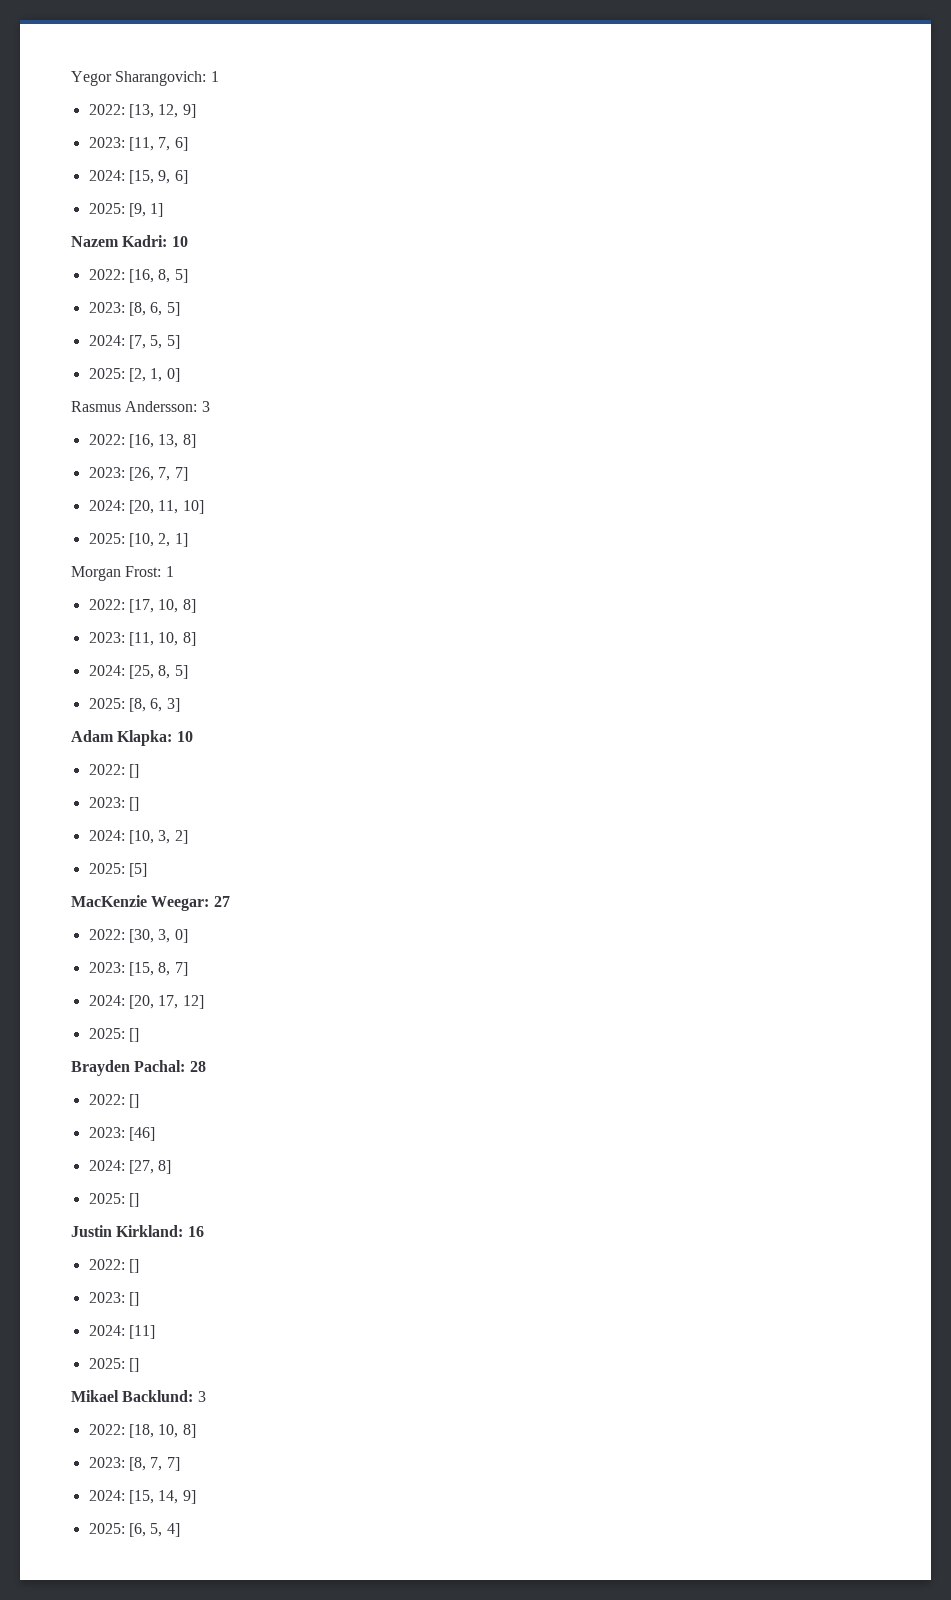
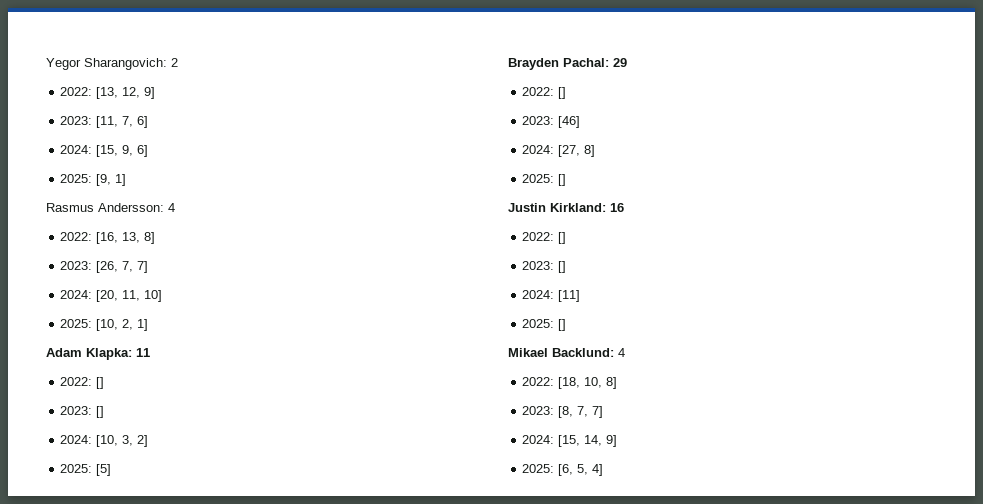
[210,71,219,82] 1 -> [171,58,178,67] 2
[71,235,188,247] [88,269,188,283] [88,302,180,316] [88,335,180,349] [88,368,180,382] // Nazem Kadri: 10 // 2022: [16, 8, 5] // 2023: [8, 6, 5] // 2024: [7, 5, 5] // 2025: [2, 1, 0] -> (127, 180) none
[201,401,210,412] 3 -> [168,203,175,212] 4
[71,566,174,581] [88,599,196,613] [88,632,196,646] [88,665,188,679] [88,698,180,712] // Morgan Frost: 1 // 2022: [17, 10, 8] // 2023: [11, 10, 8] // 2024: [25, 8, 5] // 2025: [8, 6, 3] -> (149, 325) none
[176,731,193,742] 10 -> [136,348,150,357] 11
[71,895,230,911] [88,929,188,943] [88,962,188,976] [88,995,204,1009] [88,1028,139,1042] // MacKenzie Weegar: 27 // 2022: [30, 3, 0] // 2023: [15, 8, 7] // 2024: [20, 17, 12] // 2025: [] -> (112, 470) none
[189,1061,206,1072] 28 -> [613,58,627,67] 29
[197,1391,206,1402] 3 -> [618,348,625,357] 4

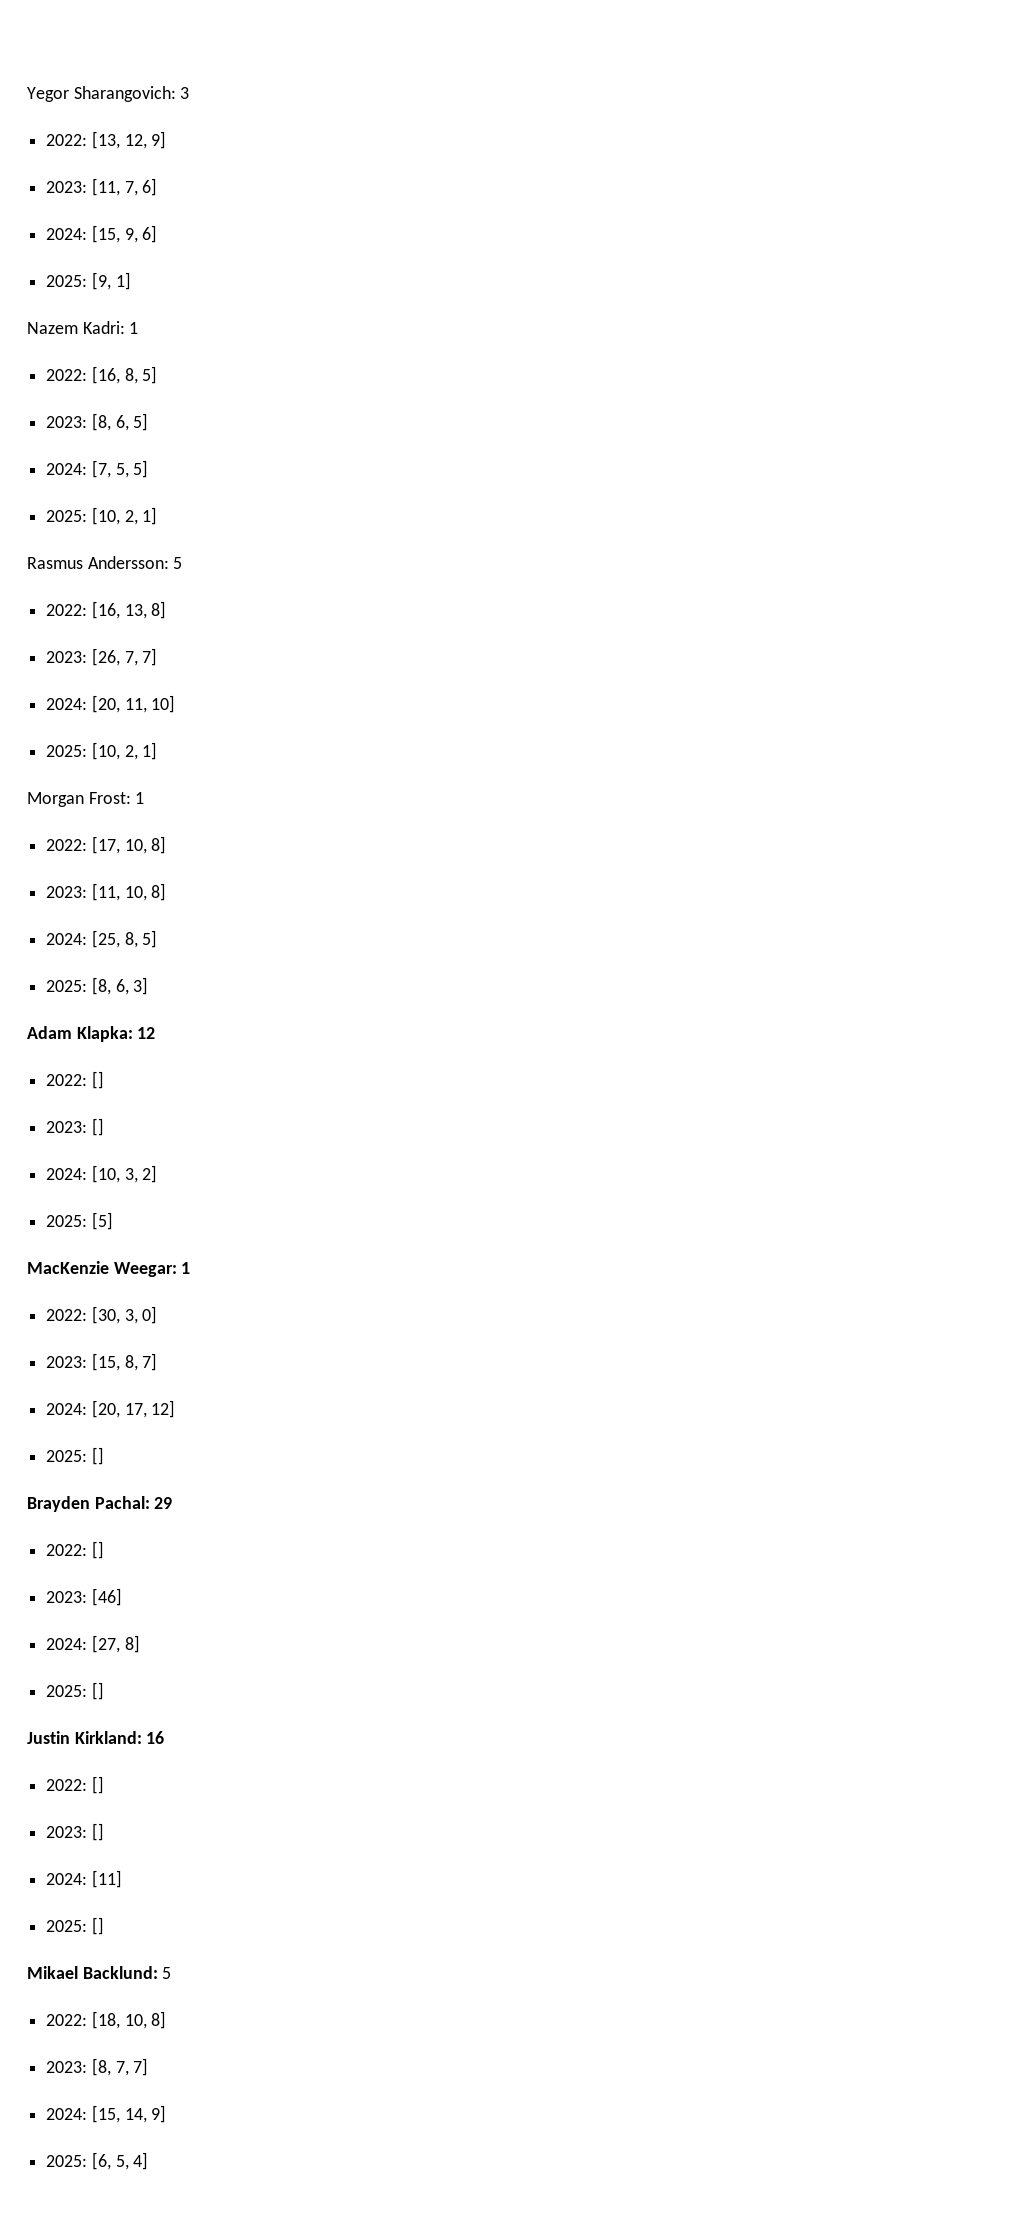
[171,58,178,67] 2 -> [180,87,190,99] 3
(127, 180) none -> [27,321,139,334] [46,366,158,384] [46,413,149,431] [46,460,149,478] [46,507,158,525] // Nazem Kadri: 1 // 2022: [16, 8, 5] // 2023: [8, 6, 5] // 2024: [7, 5, 5] // 2025: [10, 2, 1]
[168,203,175,212] 4 -> [173,557,183,569] 5
(149, 325) none -> [27,792,145,807] [46,836,167,854] [46,883,167,901] [46,930,158,948] [46,977,149,995] // Morgan Frost: 1 // 2022: [17, 10, 8] // 2023: [11, 10, 8] // 2024: [25, 8, 5] // 2025: [8, 6, 3]
[136,348,150,357] 11 -> [137,1027,156,1039] 12
(112, 470) none -> [27,1261,191,1277] [46,1306,158,1324] [46,1353,158,1371] [46,1400,176,1418] [46,1447,104,1465] // MacKenzie Weegar: 1 // 2022: [30, 3, 0] // 2023: [15, 8, 7] // 2024: [20, 17, 12] // 2025: []
[618,348,625,357] 4 -> [162,1967,172,1979] 5

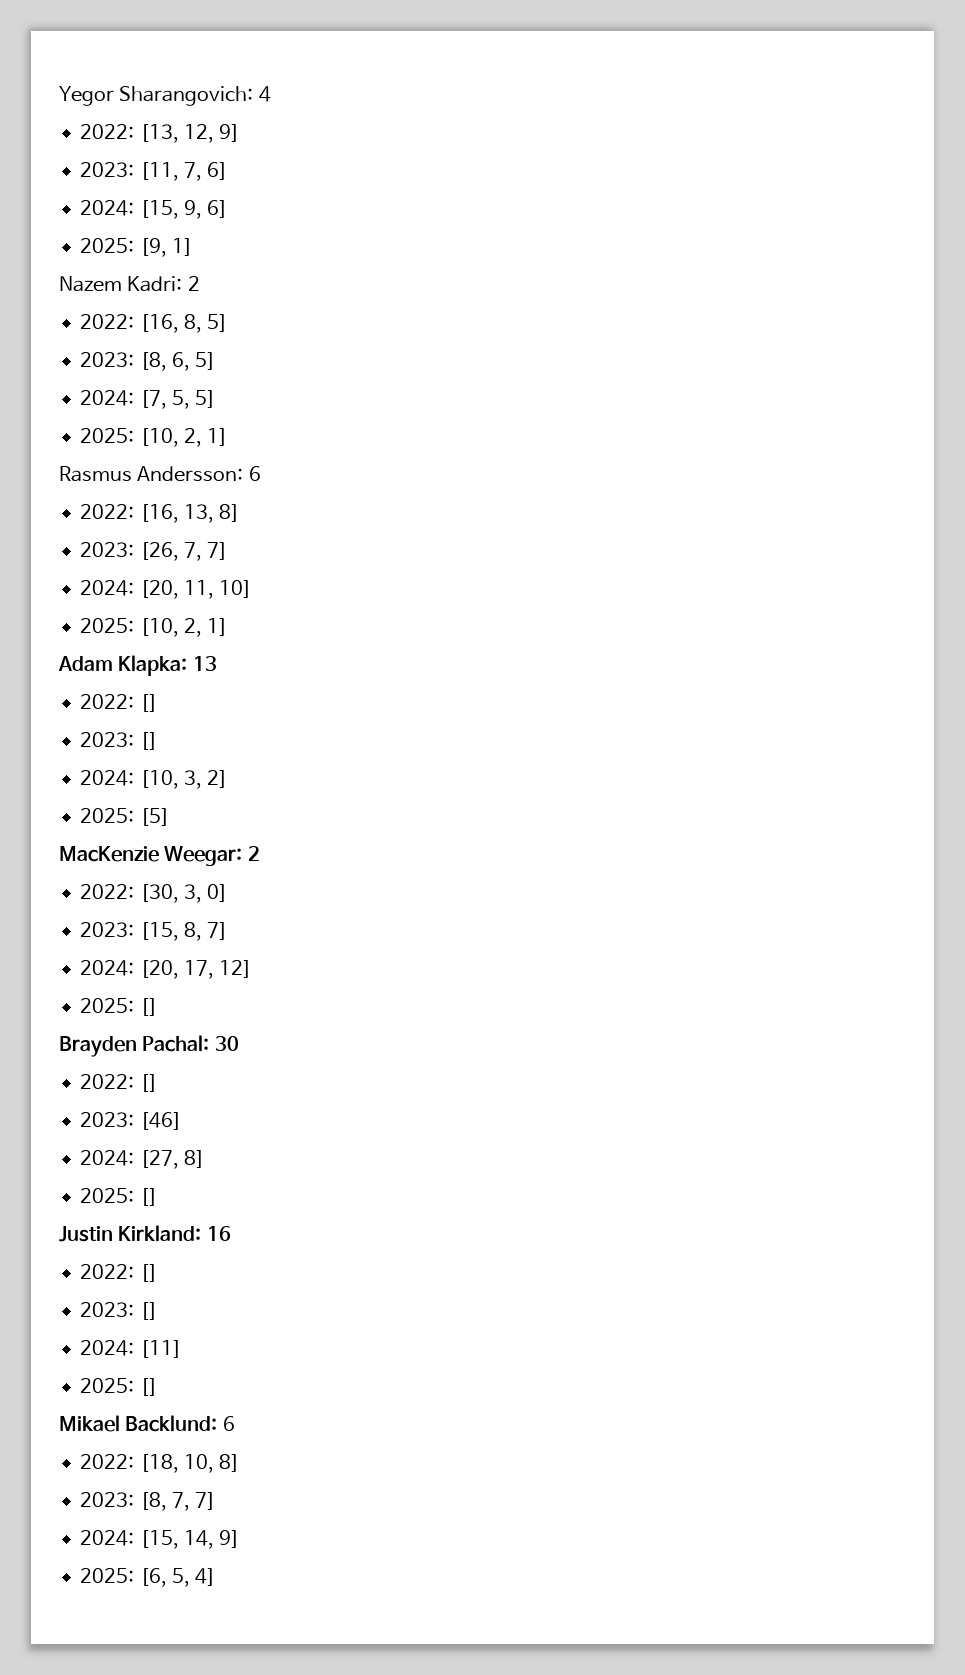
[180,87,190,99] 3 -> [258,86,271,102] 4
[129,322,139,334] 1 -> [187,276,200,291] 2
[173,557,183,569] 5 -> [248,466,261,481] 6
[27,792,145,807] [46,836,167,854] [46,883,167,901] [46,930,158,948] [46,977,149,995] // Morgan Frost: 1 // 2022: [17, 10, 8] // 2023: [11, 10, 8] // 2024: [25, 8, 5] // 2025: [8, 6, 3] -> (229, 627) none
[137,1027,156,1039] 12 -> [192,656,217,671] 13
[181,1262,191,1274] 1 -> [247,846,260,861] 2
[154,1497,173,1509] 29 -> [214,1036,239,1051] 30
[162,1967,172,1979] 5 -> [222,1416,235,1431] 6

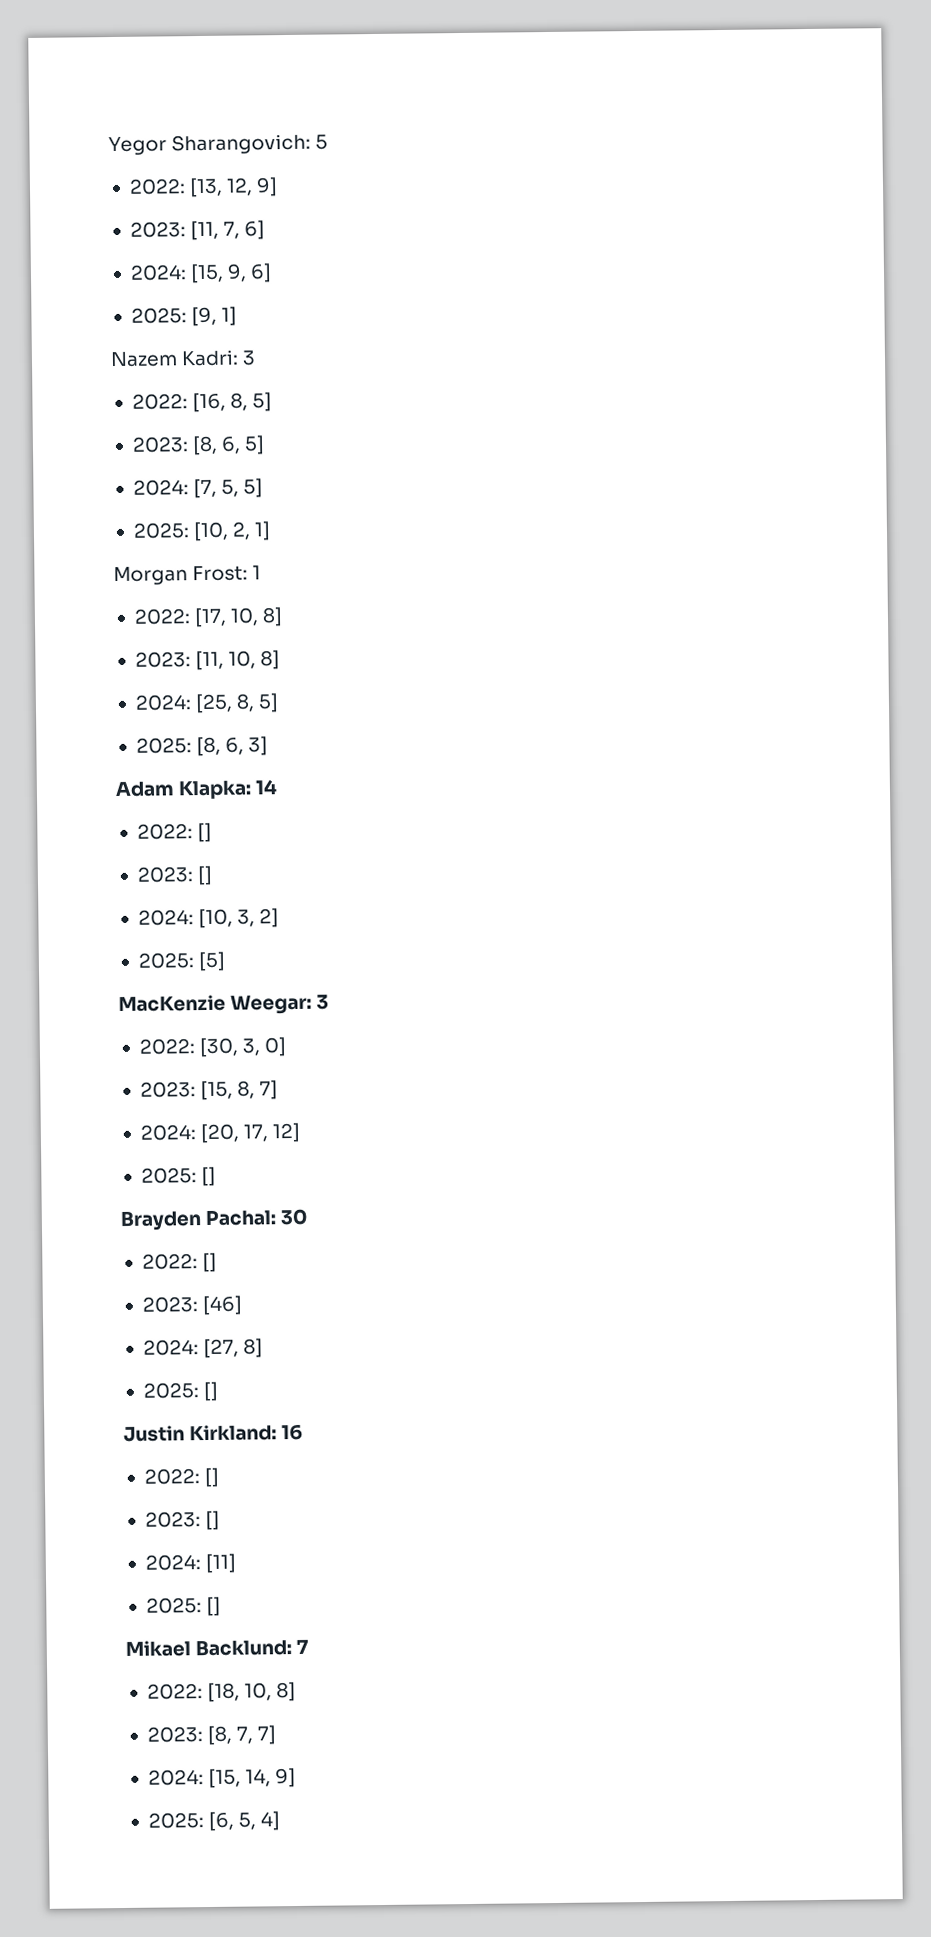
[258,86,271,102] 4 -> [315,134,329,150] 5
[187,276,200,291] 2 -> [242,350,257,366] 3
[59,466,261,482] [80,504,241,523] [80,542,229,561] [80,580,253,599] [80,618,229,637] Rasmus Andersson: 6 // 2022: [16, 13, 8] // 2023: [26, 7, 7] // 2024: [20, 11, 10] // 2025: [10, 2, 1] -> [113,565,262,586] [133,607,284,628] [134,650,281,671] [134,693,280,714] [135,736,269,757] Morgan Frost: 1 // 2022: [17, 10, 8] // 2023: [11, 10, 8] // 2024: [25, 8, 5] // 2025: [8, 6, 3]
[192,656,217,671] 13 -> [255,779,278,795] 14
[247,846,260,861] 2 -> [316,994,330,1010] 3
[222,1416,235,1431] 6 -> [296,1639,310,1654] 7

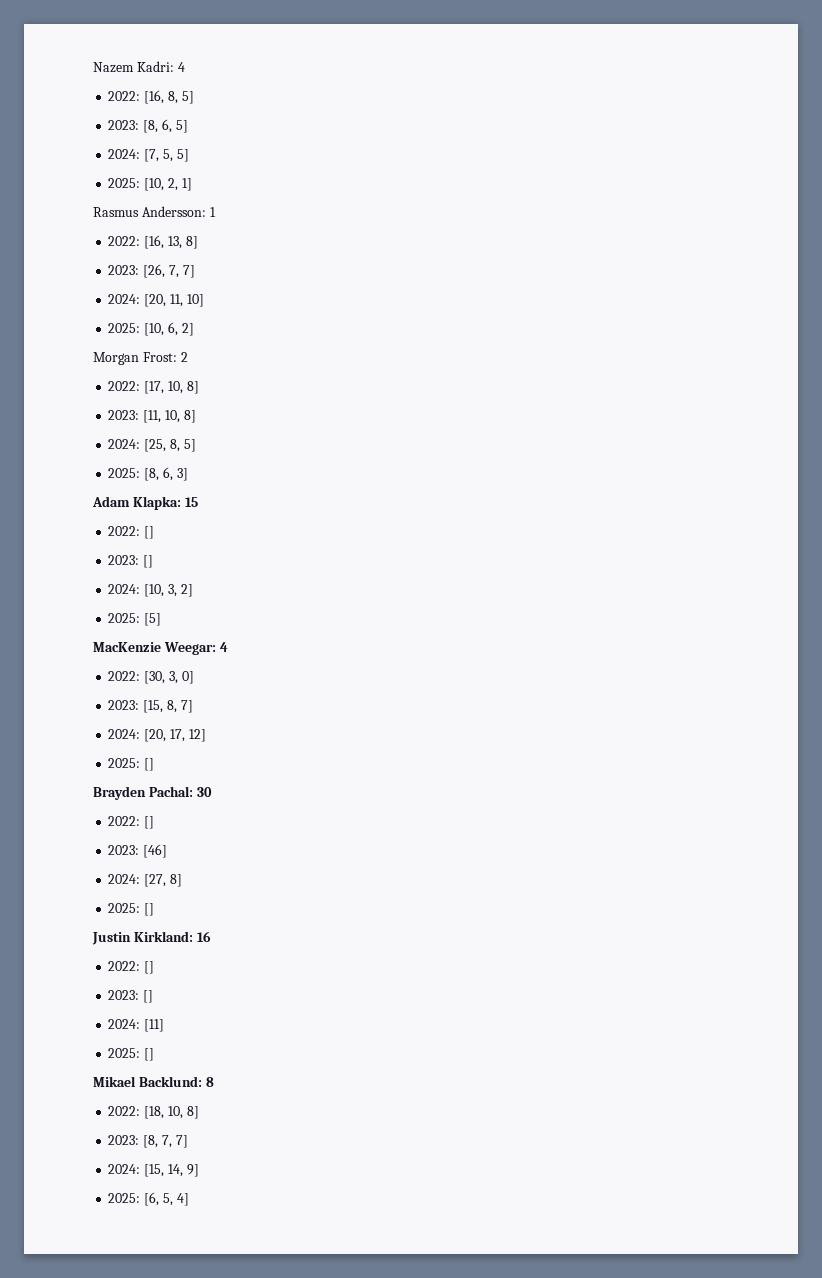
[108,133,329,156] [128,177,279,198] [129,220,266,241] [129,263,273,284] [130,306,238,327] Yegor Sharangovich: 5 // 2022: [13, 12, 9] // 2023: [11, 7, 6] // 2024: [15, 9, 6] // 2025: [9, 1] // -> (93, 67) none
[242,350,257,366] 3 -> [177,62,185,72] 4
(272, 531) none -> [93,206,216,217] [108,235,198,249] [108,264,195,278] [108,294,204,307] [108,322,194,336] // Rasmus Andersson: 1 // 2022: [16, 13, 8] // 2023: [26, 7, 7] // 2024: [20, 11, 10] // 2025: [10, 6, 2]
[252,565,262,580] 1 -> [180,352,188,362] 2
[255,779,278,795] 14 -> [184,497,198,507] 15
[316,994,330,1010] 3 -> [219,642,228,652] 4
[296,1639,310,1654] 7 -> [205,1077,214,1087] 8

